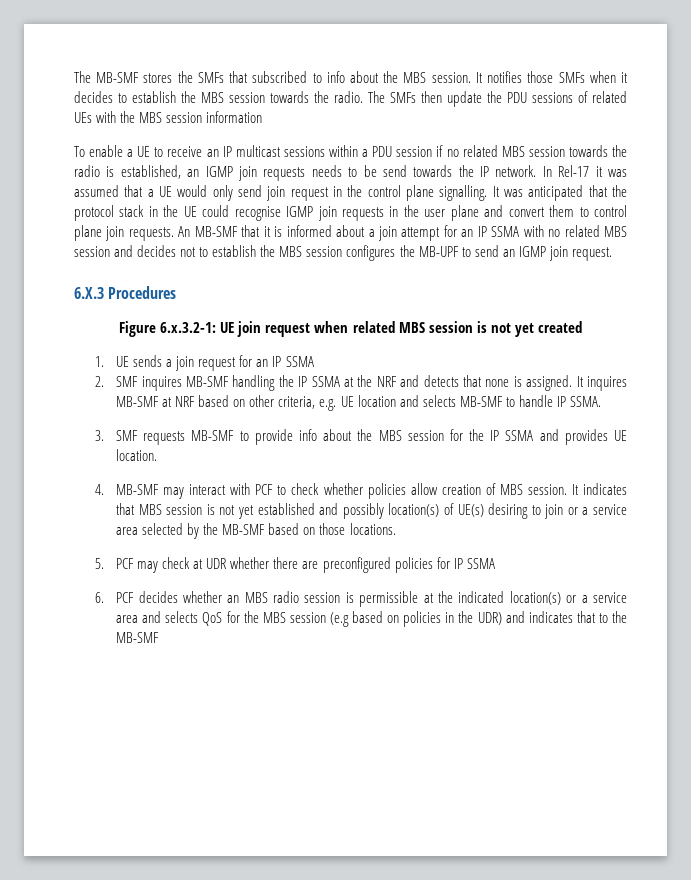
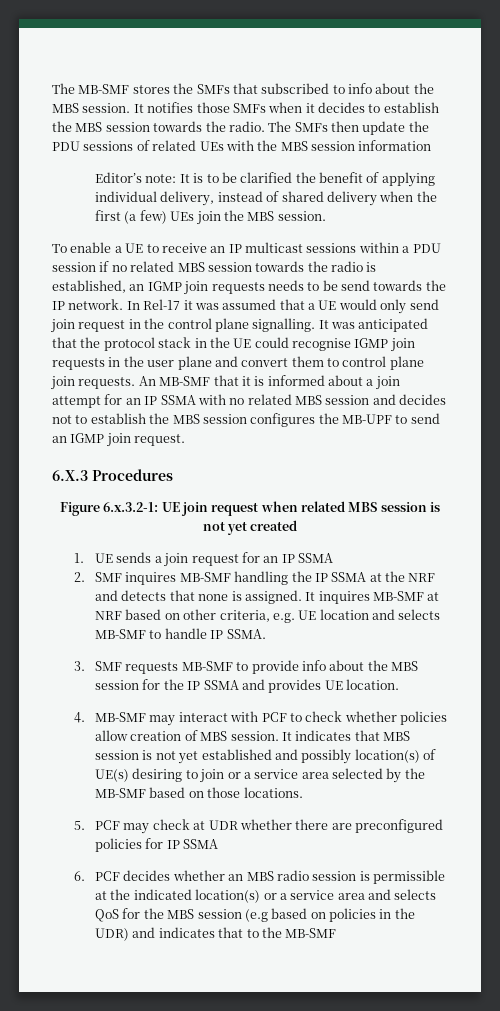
(263, 117) none -> [95,172,435,187] [95,191,437,206] [95,210,326,225] // Editor’s note: It is to be clarified the benefit of applying individual delivery, instead of shared delivery when the first (a few) UEs join the MBS session.

